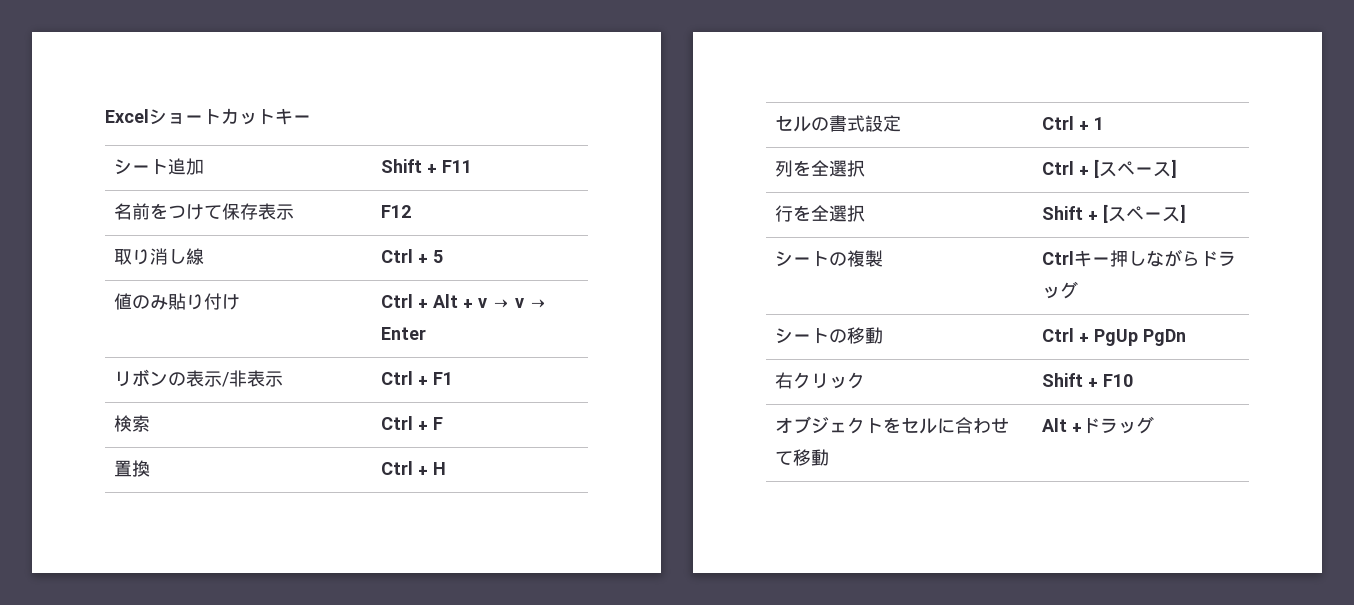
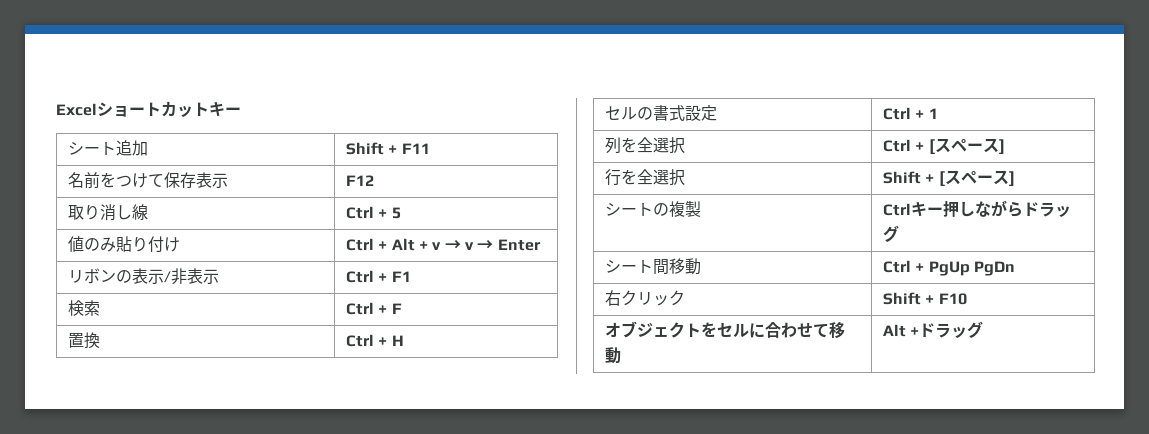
[829,329,848,343] の -> [652,259,669,275] 間

